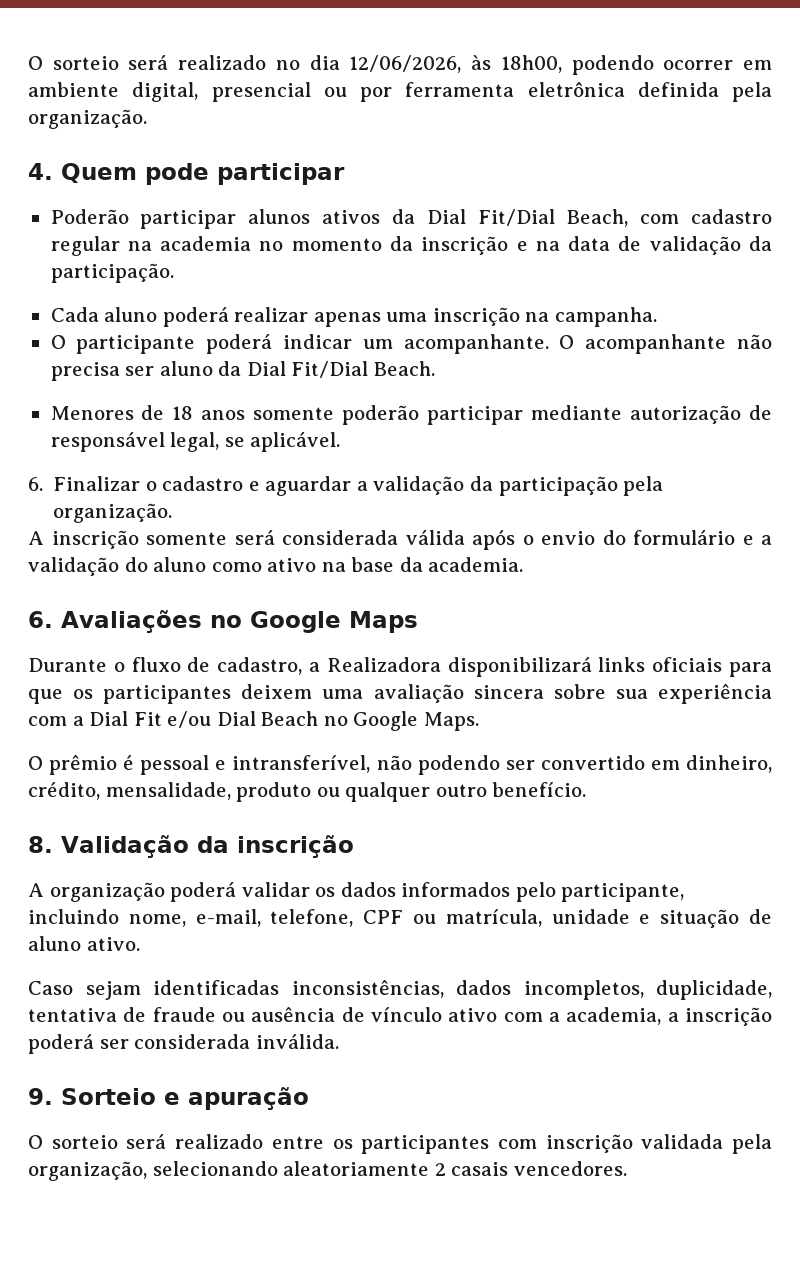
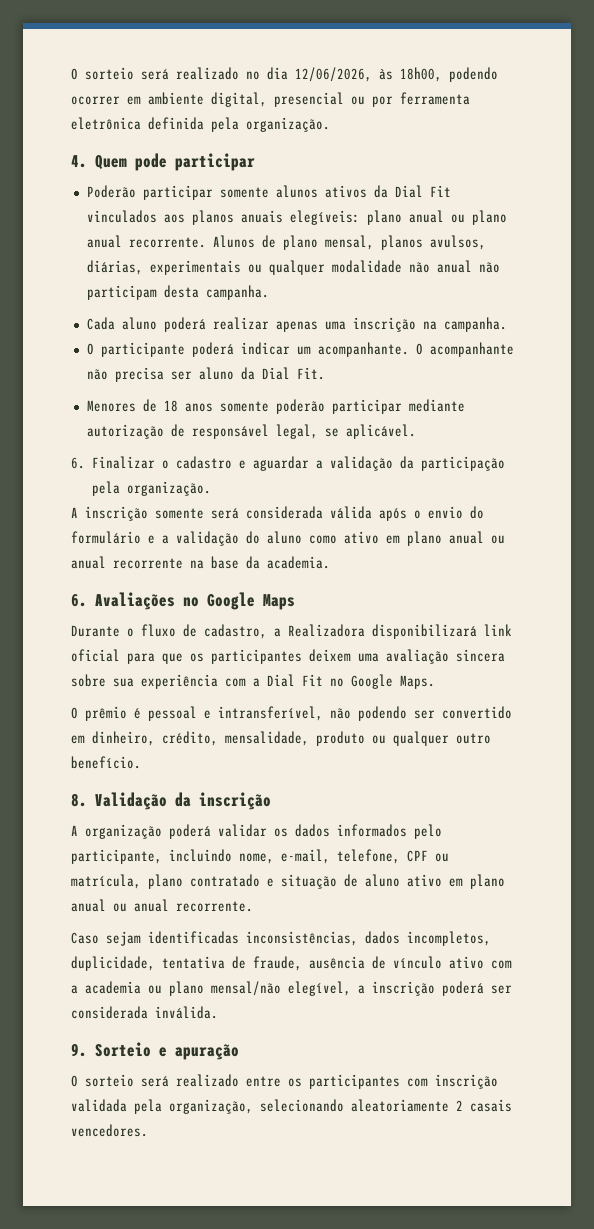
(237, 219) none -> [219,187,269,198] somente
[478,209,773,227] [50,236,773,256] [50,263,174,283] Fit/Dial Beach, com cadastro regular na academia no momento da inscrição e na data de validação da participação. -> [429,185,451,197] [86,210,507,225] [86,235,486,250] [86,260,500,275] [86,285,269,300] Fit vinculados aos planos anuais elegíveis: plano anual ou plano anual recorrente. Alunos de plano mensal, planos avulsos, diárias, experimentais ou qualquer modalidade não anual não participam desta campanha.
[291,361,435,378] Fit/Dial Beach. -> [296,367,325,380] Fit.
(317, 565) none -> [386,531,505,546] [71,556,183,569] em plano anual ou anual recorrente
[598,657,723,672] links oficiais -> [484,624,512,636] [71,649,120,662] link oficial
[167,711,319,728] e/ou Dial Beach -> (323, 680) none
[551,909,630,924] unidade -> [148,874,260,889] plano contratado
[86,937,140,951] ativo. -> [407,874,505,889] [71,899,253,912] ativo em plano anual ou anual recorrente.
[152,1007,246,1022] fraude ou -> [253,956,302,971] fraude,
[566,1007,662,1025] academia, -> [85,981,351,996] academia ou plano mensal/não elegível,

